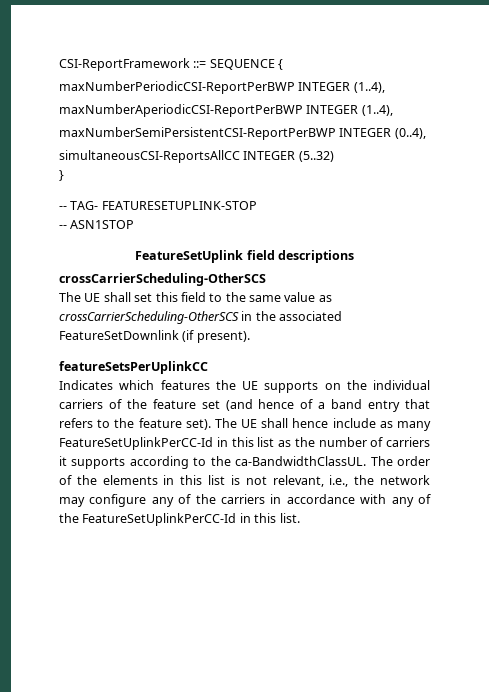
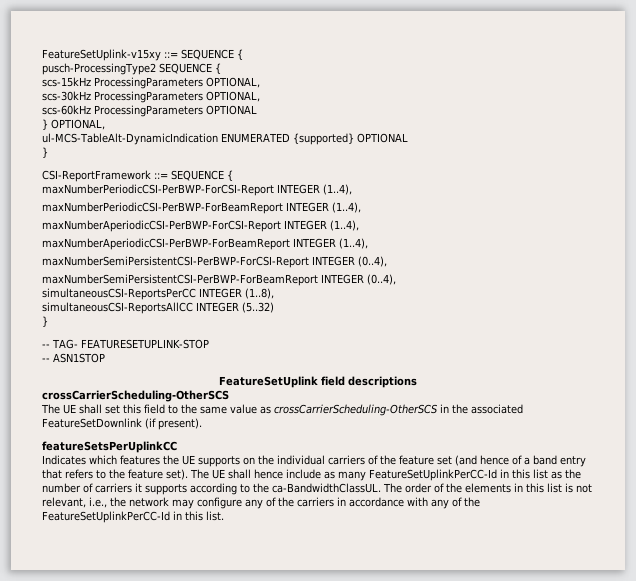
(59, 64) none -> [42,49,243,61] [42,63,221,75] [42,77,260,89] [42,91,260,103] [42,105,257,117] [42,119,105,130] [42,133,408,145] [42,147,48,158] FeatureSetUplink-v15xy ::= SEQUENCE { // pusch-ProcessingType2 SEQUENCE { // scs-15kHz ProcessingParameters OPTIONAL, // scs-30kHz ProcessingParameters OPTIONAL, // scs-60kHz ProcessingParameters OPTIONAL // } OPTIONAL, // ul-MCS-TableAlt-DynamicIndication ENUMERATED {supported} OPTIONAL // } //
[59,81,385,94] [59,104,393,117] [59,127,426,140] maxNumberPeriodicCSI-ReportPerBWP INTEGER (1..4), // maxNumberAperiodicCSI-ReportPerBWP INTEGER (1..4), // maxNumberSemiPersistentCSI-ReportPerBWP INTEGER (0..4), -> [42,184,352,196] [42,202,361,214] [42,220,359,232] [42,238,368,250] [42,256,387,268] [42,274,396,286] [42,288,274,300] maxNumberPeriodicCSI-PerBWP-ForCSI-Report INTEGER (1..4), // maxNumberPeriodicCSI-PerBWP-ForBeamReport INTEGER (1..4), // maxNumberAperiodicCSI-PerBWP-ForCSI-Report INTEGER (1..4), // maxNumberAperiodicCSI-PerBWP-ForBeamReport INTEGER (1..4), // maxNumberSemiPersistentCSI-PerBWP-ForCSI-Report INTEGER (0..4), // maxNumberSemiPersistentCSI-PerBWP-ForBeamReport INTEGER (0..4), // simultaneousCSI-ReportsPerCC INTEGER (1..8),

